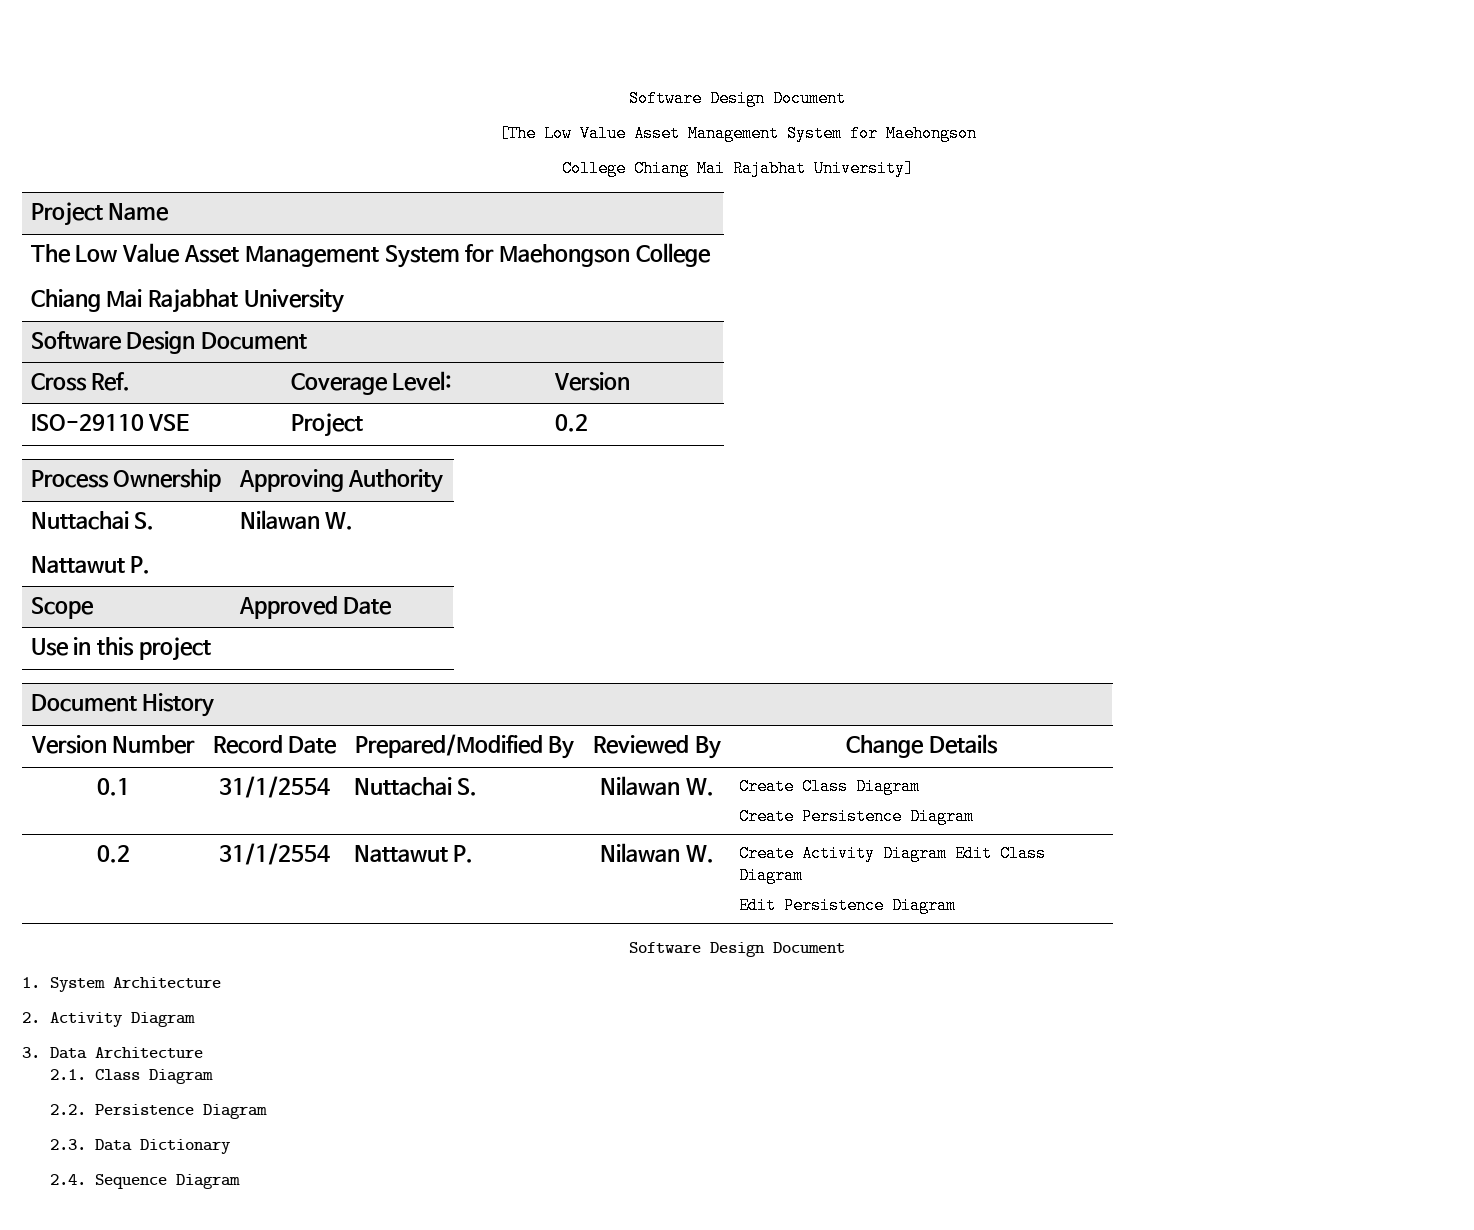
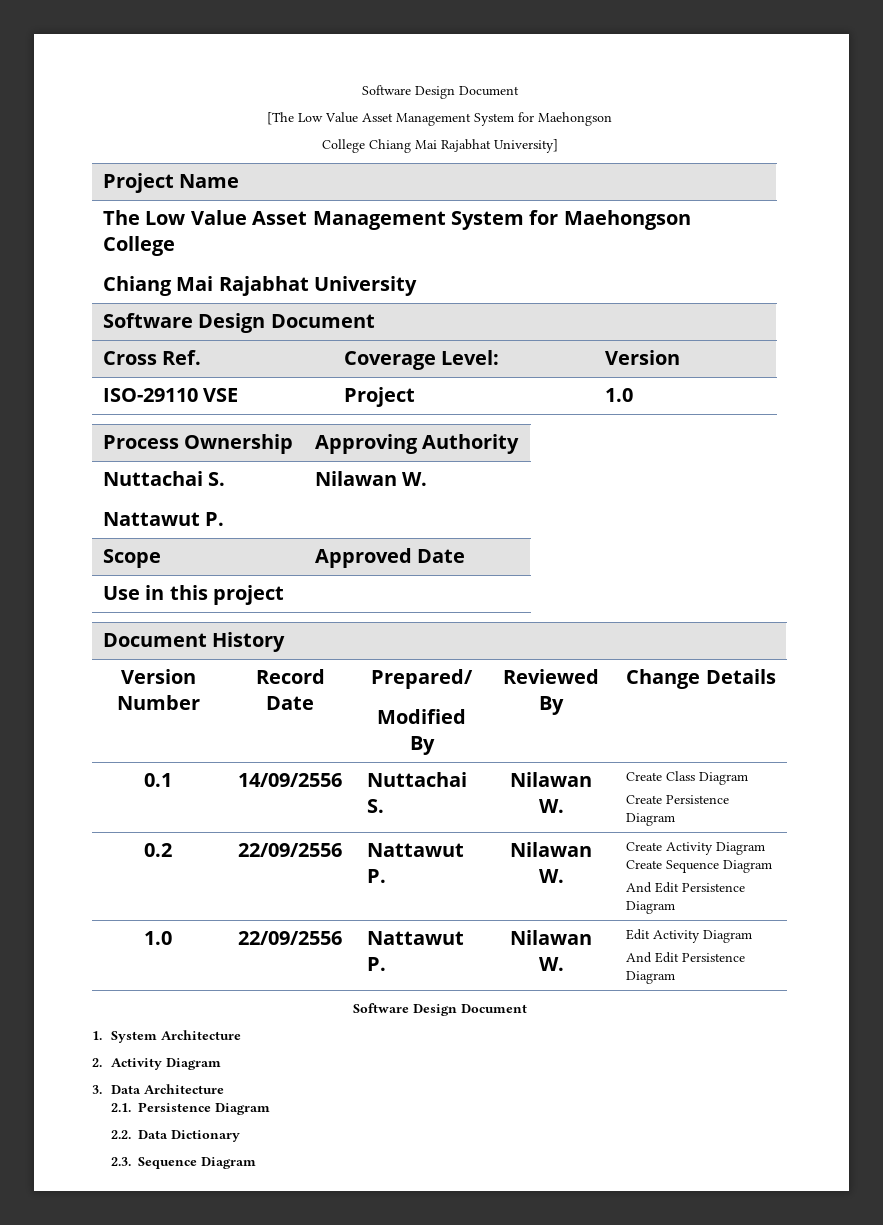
[554,414,588,432] 0.2 -> [604,388,633,402] 1.0
[354,734,543,758] Prepared/Modified -> [371,669,473,689] [377,709,466,724] Prepared/ // Modified
[219,776,330,798] 31/1/2554 -> [237,773,342,787] 14/09/2556
[219,843,330,865] 31/1/2554 -> [237,843,342,857] 22/09/2556
[954,845,1046,862] [738,867,803,884] Edit Class Diagram // -> [625,860,772,873] [625,882,745,893] [625,901,675,914] [144,931,172,945] [237,931,342,945] [366,931,464,945] [366,957,386,971] [510,930,592,945] [538,957,564,971] [625,929,752,943] [625,952,652,963] Create Sequence Diagram // And Edit Persistence Diagram // 1.0 | 22/09/2556 | Nattawut P. | Nilawan W. | Edit Activity Diagram // And
[95,1069,214,1084] [50,1104,268,1119] [50,1139,87,1150] Class Diagram // 2.2. Persistence Diagram // 2.3. -> [138,1102,271,1115] [111,1130,132,1139] Persistence Diagram // 2.2.
[50,1174,87,1185] 2.4. -> [111,1157,132,1166] 2.3.

